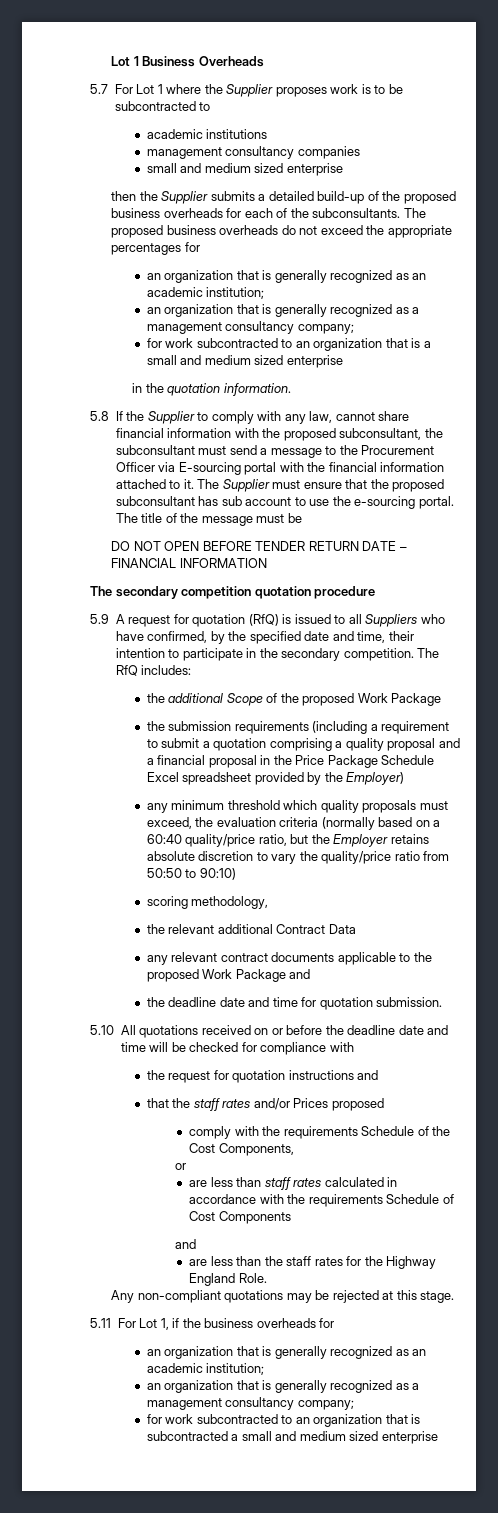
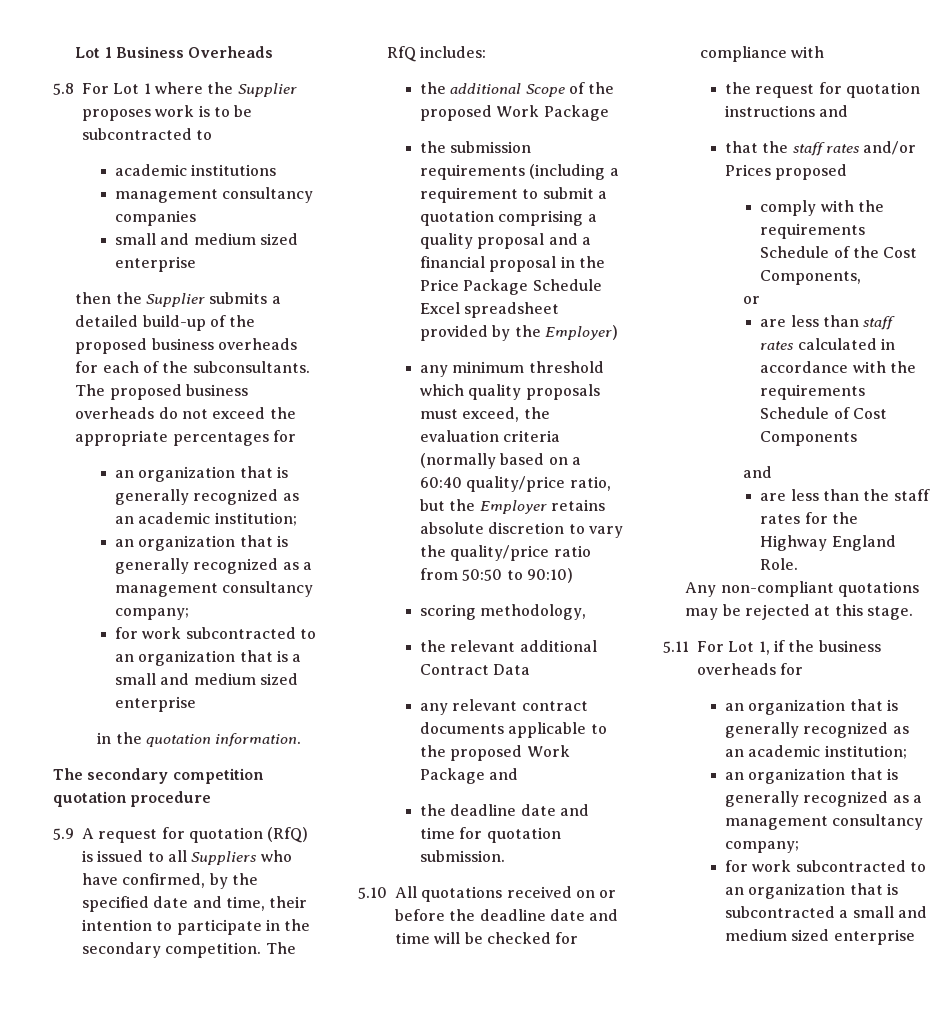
[90,84,108,94] 5.7 -> [53,83,74,95] 5.8
[90,411,410,424] [115,428,443,441] [115,445,435,458] [115,462,445,475] [115,479,445,492] [115,496,454,509] [115,513,302,526] [111,541,407,551] [111,558,267,568] // 5.8 If the Supplier to comply with any law, cannot share financial information with the proposed subconsultant, the subconsultant must send a message to the Procurement Officer via E-sourcing portal with the financial information attached to it. The Supplier must ensure that the proposed subconsultant has sub account to use the e-sourcing portal. The title of the message must be // DO NOT OPEN BEFORE TENDER RETURN DATE – FINANCIAL INFORMATION -> (302, 740) none

